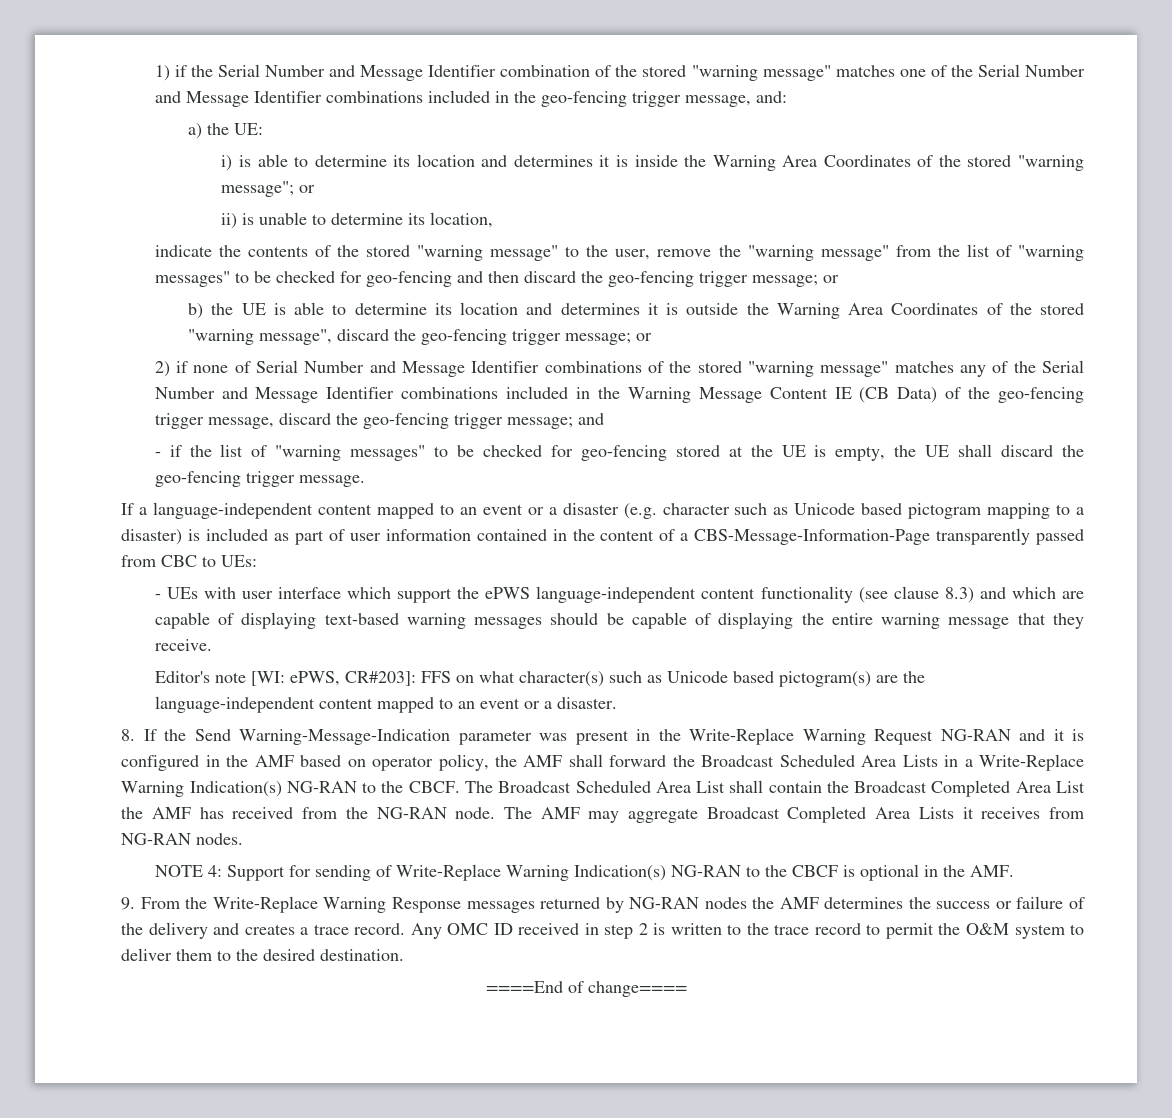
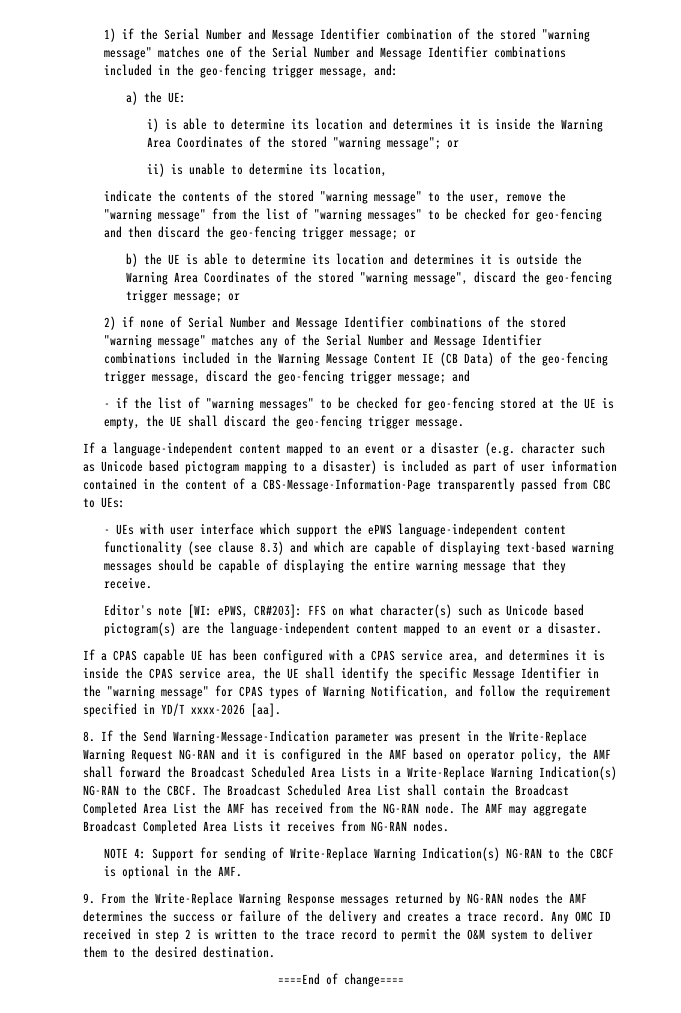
(617, 703) none -> [82,649,605,663] [82,667,599,681] [82,685,611,699] [82,703,281,717] // If a CPAS capable UE has been configured with a CPAS service area, and determines it is inside the CPAS service area, the UE shall identify the specific Message Identifier in the "warning message" for CPAS types of Warning Notification, and follow the requirement specified in YD/T xxxx-2026 [aa].

